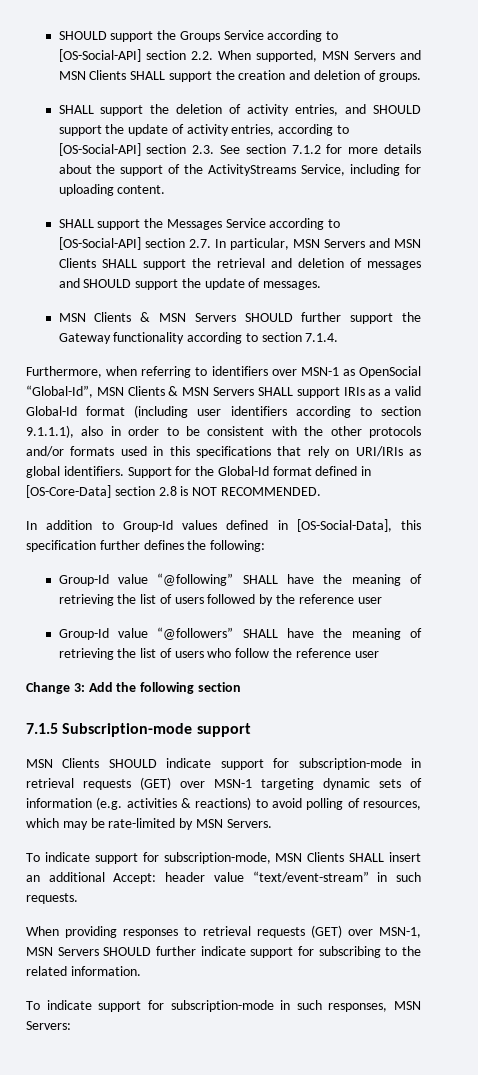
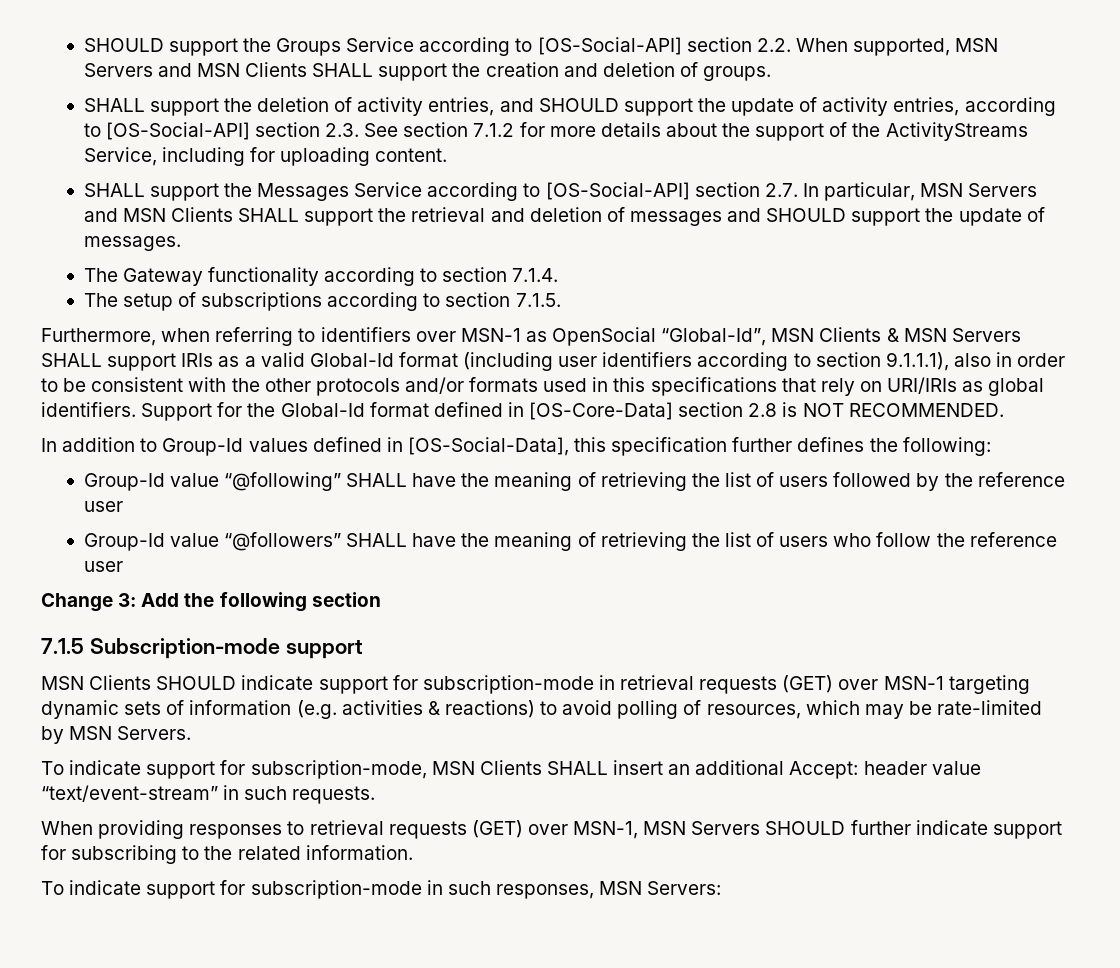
[58,312,422,324] MSN Clients & MSN Servers SHOULD further support the -> [83,268,118,282] The
(339, 337) none -> [83,292,561,311] // The setup of subscriptions according to section 7.1.5.

